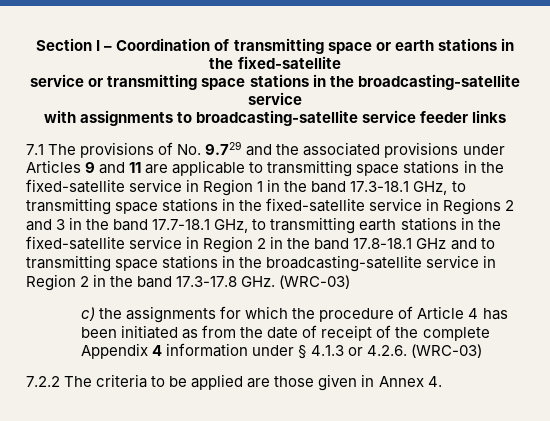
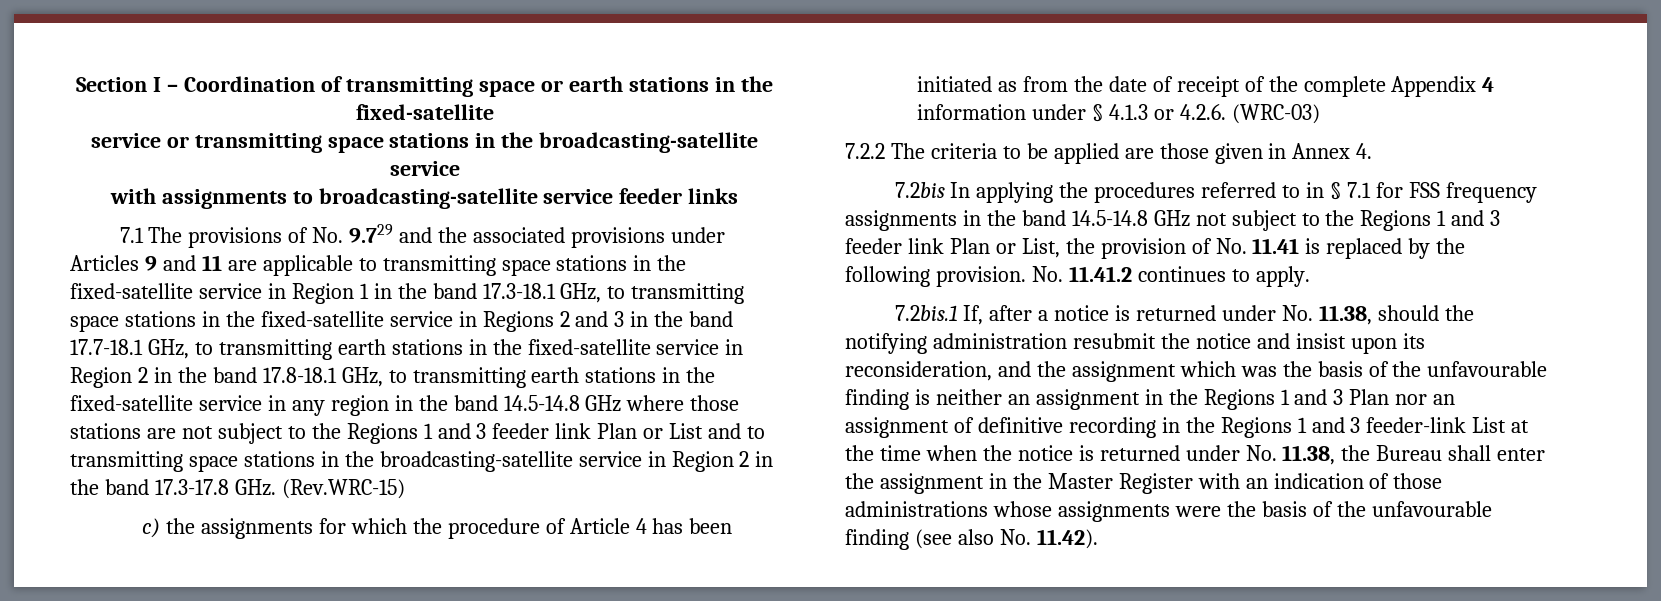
[416,238,447,249] GHz -> [341,367,716,388] [70,395,740,416] [70,423,704,444] GHz, to transmitting earth stations in the fixed-satellite service in any region in the band 14.5-14.8 GHz where those stations are not subject to the Regions 1 and 3 feeder link Plan or List
[279,275,351,289] (WRC-03) -> [281,479,405,499] (Rev.WRC-15)
(442, 381) none -> [894,182,1537,203] [845,210,1501,231] [845,238,1466,259] [845,266,1310,287] [894,305,1474,325] [845,333,1425,354] [845,361,1548,382] [845,389,1456,410] [845,417,1530,438] [845,445,1546,465] [845,473,1443,494] [845,501,1492,522] [845,529,1098,550] // 7.2bis In applying the procedures referred to in § 7.1 for FSS frequency assignments in the band 14.5-14.8 GHz not subject to the Regions 1 and 3 feeder link Plan or List, the provision of No. 11.41 is replaced by the following provision. No. 11.41.2 continues to apply. // 7.2bis.1 If, after a notice is returned under No. 11.38, should the notifying administration resubmit the notice and insist upon its reconsideration, and the assignment which was the basis of the unfavourable finding is neither an assignment in the Regions 1 and 3 Plan nor an assignment of definitive recording in the Regions 1 and 3 feeder-link List at the time when the notice is returned under No. 11.38, the Bureau shall enter the assignment in the Master Register with an indication of those administrations whose assignments were the basis of the unfavourable finding (see also No. 11.42).

